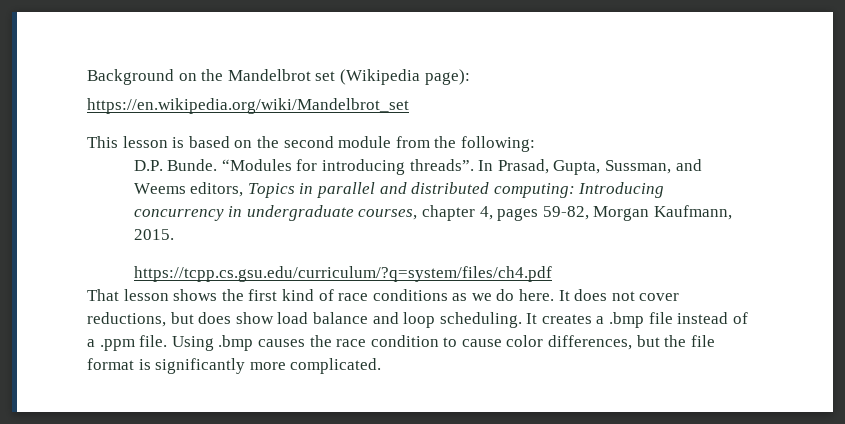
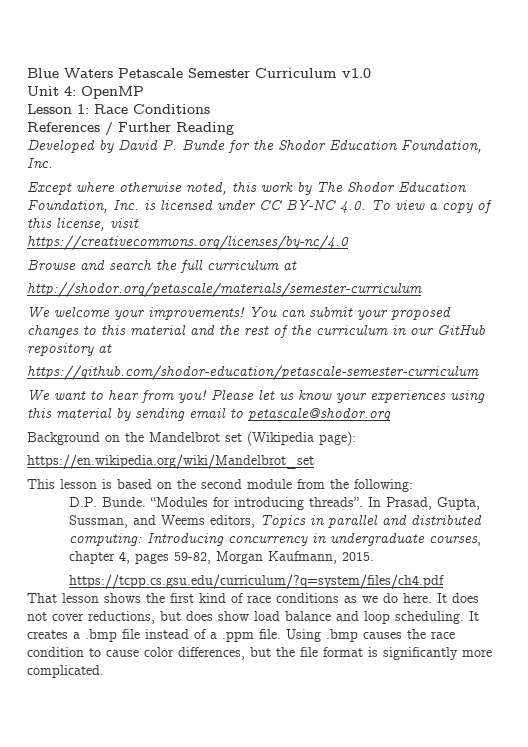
(87, 77) none -> [27,68,371,78] [27,86,144,99] [27,104,210,114] [27,122,234,136] [27,139,482,153] [27,158,53,168] [27,182,467,195] [27,199,492,213] [27,218,139,231] [27,235,349,250] [27,259,297,273] [27,282,422,297] [27,306,451,320] [27,324,485,338] [27,343,112,356] [27,365,479,380] [27,389,485,403] [27,408,391,421] Blue Waters Petascale Semester Curriculum v1.0 // Unit 4: OpenMP // Lesson 1: Race Conditions // References / Further Reading // Developed by David P. Bunde for the Shodor Education Foundation, Inc. // Except where otherwise noted, this work by The Shodor Education Foundation, Inc. is licensed under CC BY-NC 4.0. To view a copy of this license, visit // https://creativecommons.org/licenses/by-nc/4.0 // Browse and search the full curriculum at // http://shodor.org/petascale/materials/semester-curriculum // We welcome your improvements! You can submit your proposed changes to this material and the rest of the curriculum in our GitHub repository at // https://github.com/shodor-education/petascale-semester-curriculum // We want to hear from you! Please let us know your experiences using this material by sending email to petascale@shodor.org //

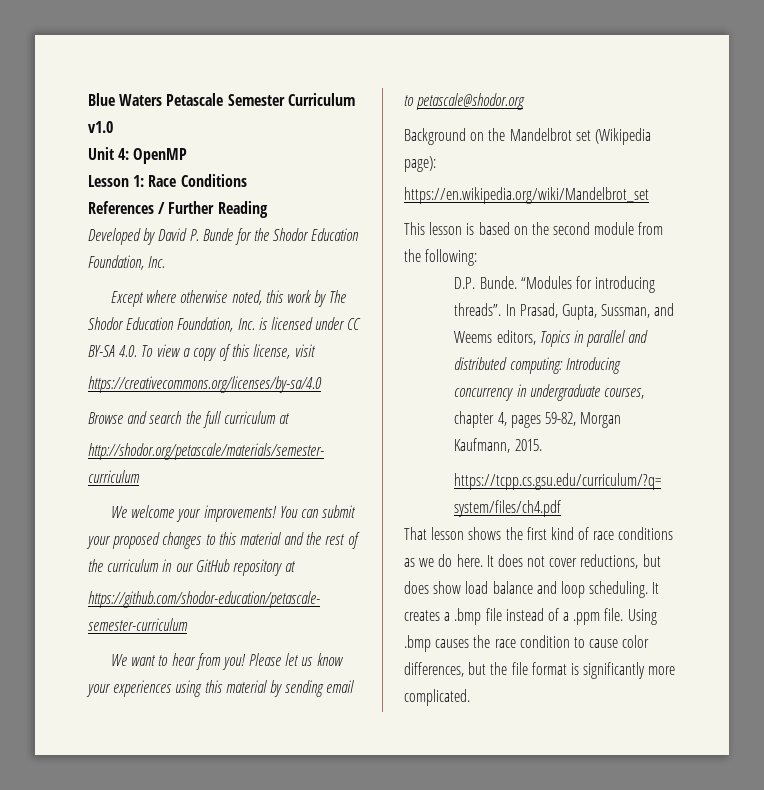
[286,199,337,210] BY-NC -> [88,345,115,357] BY-SA
[27,235,349,250] https://creativecommons.org/licenses/by-nc/4.0 -> [88,376,322,393] https://creativecommons.org/licenses/by-sa/4.0

